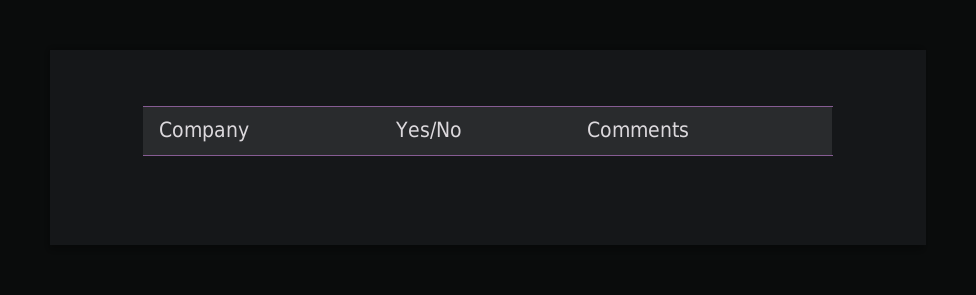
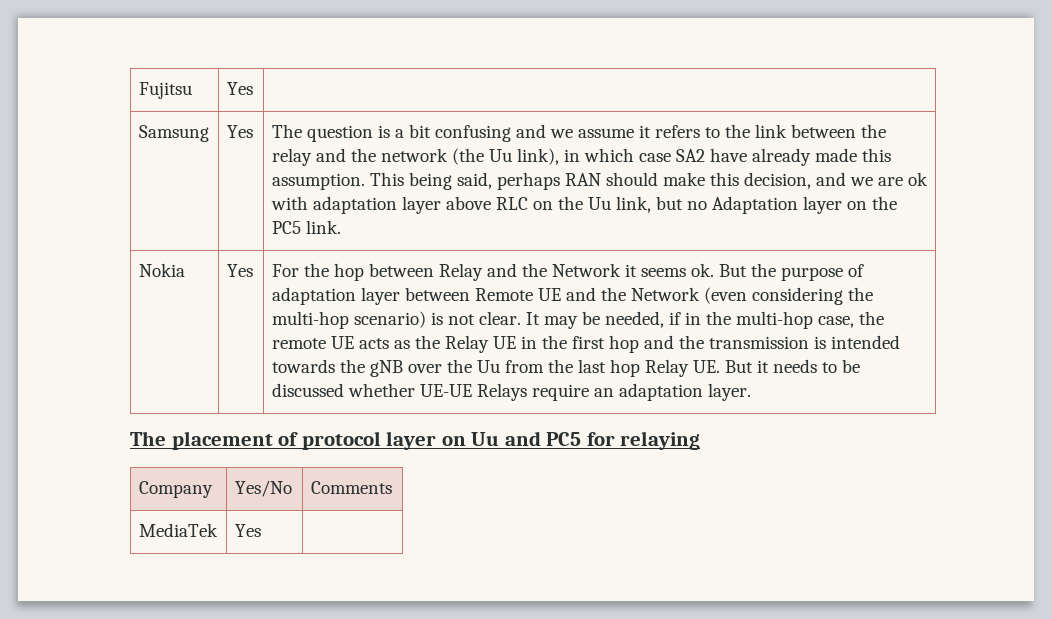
(159, 131) none -> [138,82,192,99] [226,82,253,95] [138,125,209,142] [226,125,253,138] [271,124,886,142] [271,148,891,166] [271,172,928,190] [270,196,897,214] [271,220,341,234] [138,263,185,277] [226,264,253,277] [271,263,864,281] [271,287,873,305] [271,311,884,329] [271,335,900,353] [271,359,860,377] [271,383,751,401] [130,431,701,450] Fujitsu | Yes | // Samsung | Yes | The question is a bit confusing and we assume it refers to the link between the relay and the network (the Uu link), in which case SA2 have already made this assumption. This being said, perhaps RAN should make this decision, and we are ok with adaptation layer above RLC on the Uu link, but no Adaptation layer on the PC5 link. // Nokia | Yes | For the hop between Relay and the Network it seems ok. But the purpose of adaptation layer between Remote UE and the Network (even considering the multi-hop scenario) is not clear. It may be needed, if in the multi-hop case, the remote UE acts as the Relay UE in the first hop and the transmission is intended towards the gNB over the Uu from the last hop Relay UE. But it needs to be discussed whether UE-UE Relays require an adaptation layer. // The placement of protocol layer on Uu and PC5 for relaying //
(690, 129) none -> [138,523,218,537] [234,524,261,537] // MediaTek | Yes |

